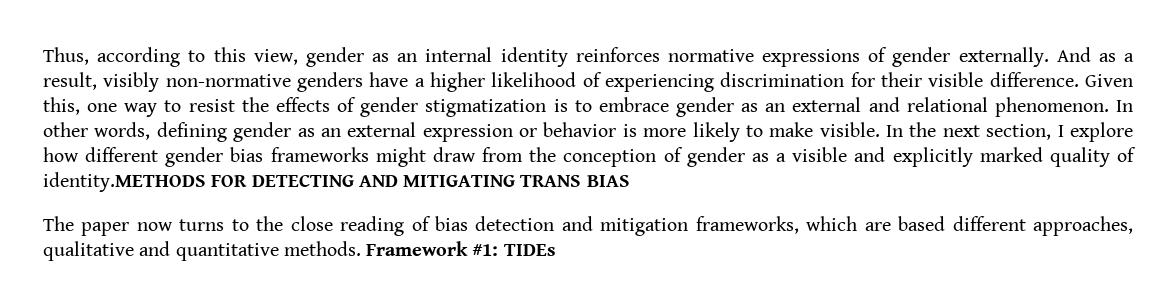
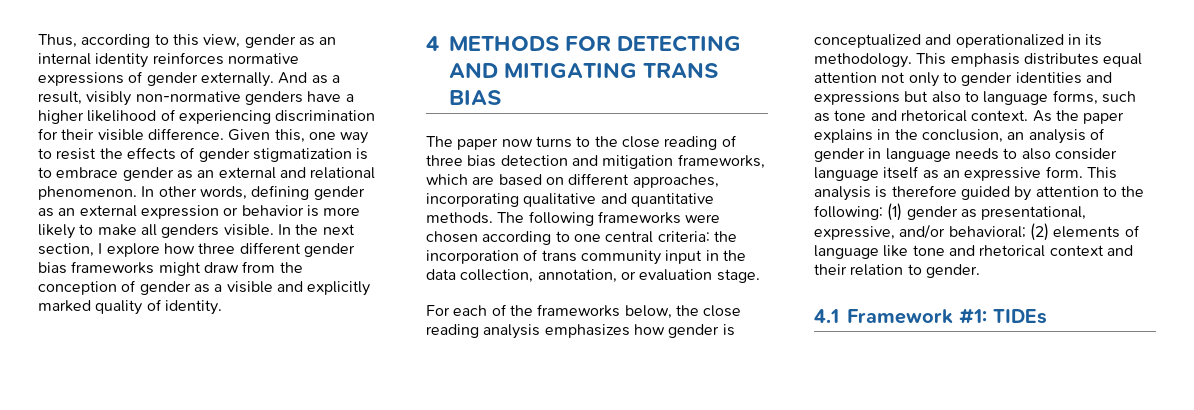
(814, 129) none -> [140,224,220,238] all genders
(79, 154) none -> [198,243,236,254] three
[43,172,206,192] identity.METHODS -> [164,300,222,315] [426,36,560,51] identity. // 4 METHODS
(431, 223) none -> [426,155,463,166] three
(946, 223) none -> [545,177,564,185] on
(1134, 226) none -> [426,193,519,207] incorporating
(361, 248) none -> [497,211,721,226] [426,231,737,245] [426,249,746,265] [426,269,760,283] [426,304,742,319] [426,324,735,339] [814,34,1103,48] [814,53,1143,68] [814,72,1112,87] [814,90,1136,105] [814,110,1125,124] [814,128,1105,144] [814,148,1117,162] [814,166,1117,181] [814,185,1145,201] [814,203,1087,221] [814,223,1140,241] [814,245,1133,259] [814,264,980,278] [814,309,839,323] The following frameworks were chosen according to one central criteria: the incorporation of trans community input in the data collection, annotation, or evaluation stage. // For each of the frameworks below, the close reading analysis emphasizes how gender is conceptualized and operationalized in its methodology. This emphasis distributes equal attention not only to gender identities and expressions but also to language forms, such as tone and rhetorical context. As the paper explains in the conclusion, an analysis of gender in language needs to also consider language itself as an expressive form. This analysis is therefore guided by attention to the following: (1) gender as presentational, expressive, and/or behavioral; (2) elements of language like tone and rhetorical context and their relation to gender. // 4.1

